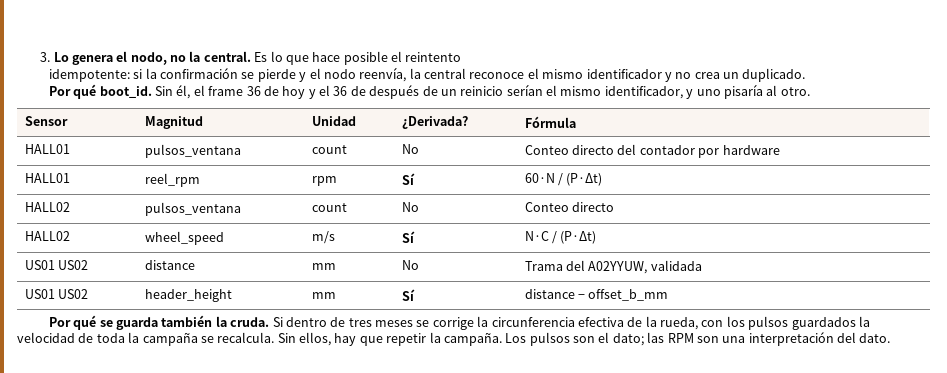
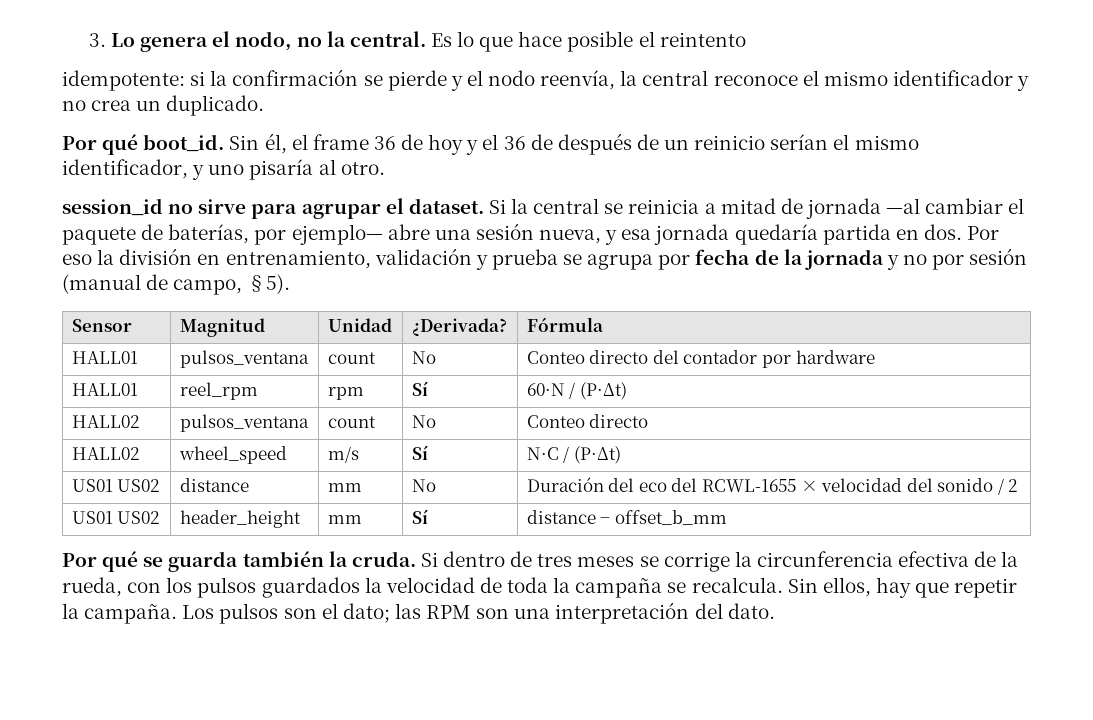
(810, 91) none -> [62,198,1025,219] [62,223,1000,245] [62,248,1028,270] [62,274,291,295] // session_id no sirve para agrupar el dataset. Si la central se reinicia a mitad de jornada —al cambiar el paquete de baterías, por ejemplo— abre una sesión nueva, y esa jornada quedaría partida en dos. Por eso la división en entrenamiento, validación y prueba se agrupa por fecha de la jornada y no por sesión (manual de campo, §5).
[524,260,702,274] Trama del A02YYUW, validada -> [526,477,1018,495] Duración del eco del RCWL-1655 × velocidad del sonido / 2

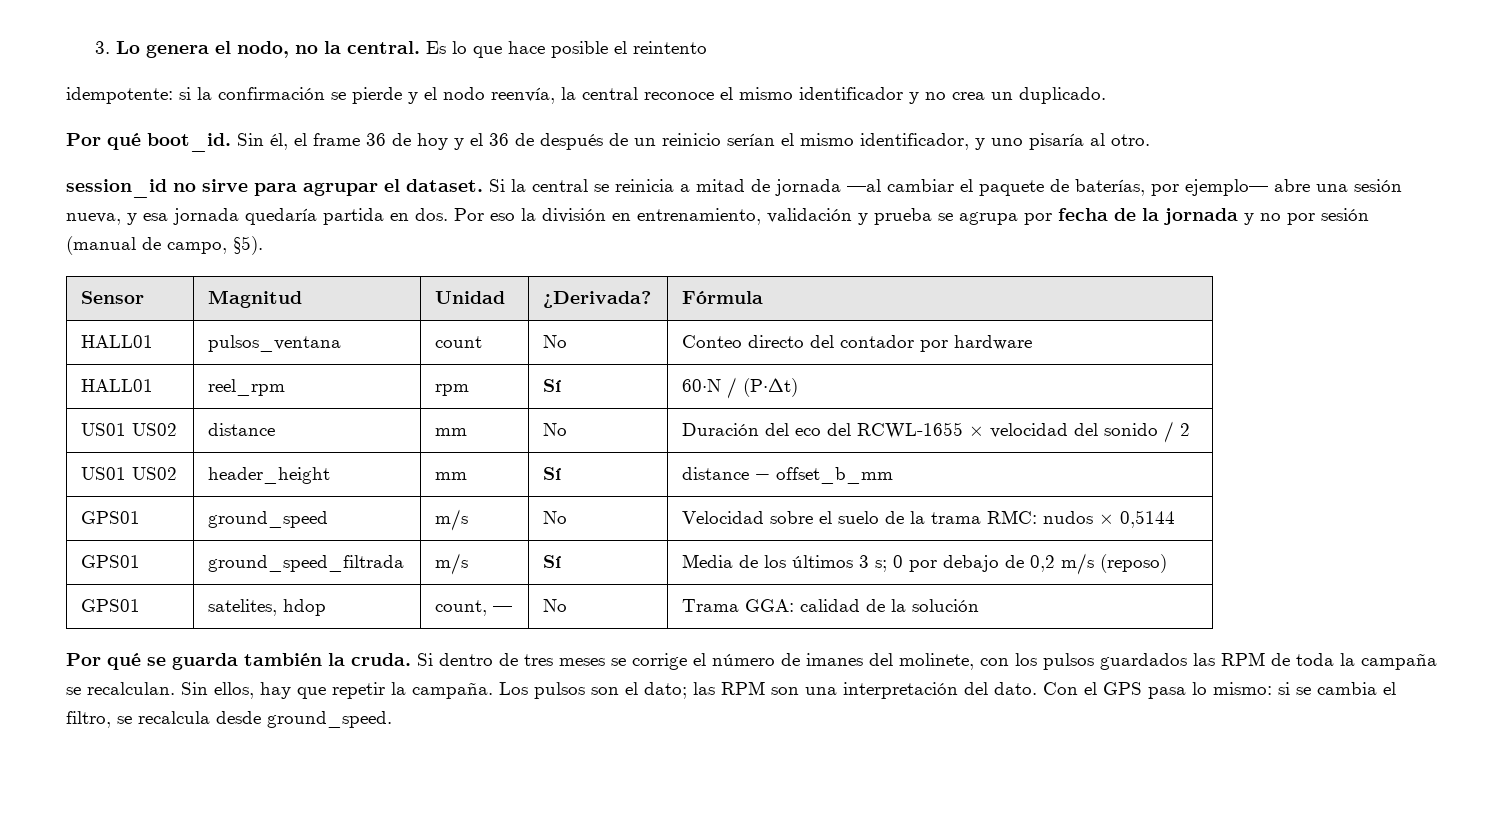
[71,415,139,428] [179,414,309,432] [327,416,376,428] [411,415,436,428] [526,414,649,428] [71,447,139,460] [178,446,287,464] [327,446,359,463] [411,445,428,460] [526,446,621,464] // HALL02 | pulsos_ventana | count | No | Conteo directo // HALL02 | wheel_speed | m/s | Sí | N·C / (P·Δt) -> (798, 387) none
(727, 517) none -> [80,511,140,524] [207,511,328,528] [434,509,468,531] [542,511,567,524] [681,510,1175,528] [80,555,140,568] [207,555,404,572] [434,553,468,575] [542,555,561,568] [681,553,1167,575] [80,599,140,612] [207,599,326,616] [434,600,512,616] [542,599,567,612] [681,599,979,612] // GPS01 | ground_speed | m/s | No | Velocidad sobre el suelo de la trama RMC: nudos × 0,5144 // GPS01 | ground_speed_filtrada | m/s | Sí | Media de los últimos 3 s; 0 por debajo de 0,2 m/s (reposo) // GPS01 | satelites, hdop | count, — | No | Trama GGA: calidad de la solución
[734,551,1019,567] [62,577,122,597] la circunferencia efectiva de la rueda, -> [693,653,974,670] el número de imanes del molinete,
[364,577,475,593] la velocidad -> [1193,652,1265,666] las RPM
[691,577,783,593] recalcula. -> [87,682,175,695] recalculan.
(775, 611) none -> [1043,682,1396,699] [66,711,392,728] Con el GPS pasa lo mismo: si se cambia el filtro, se recalcula desde ground_speed.

